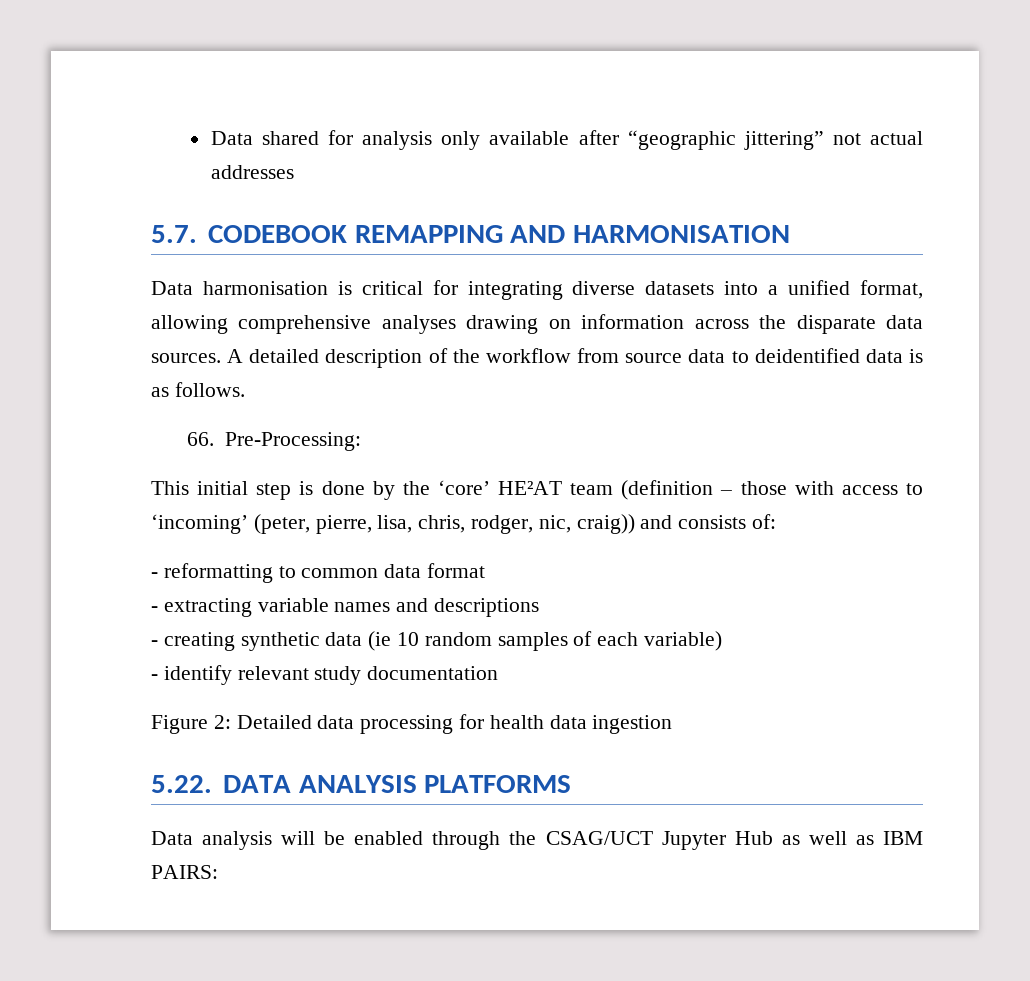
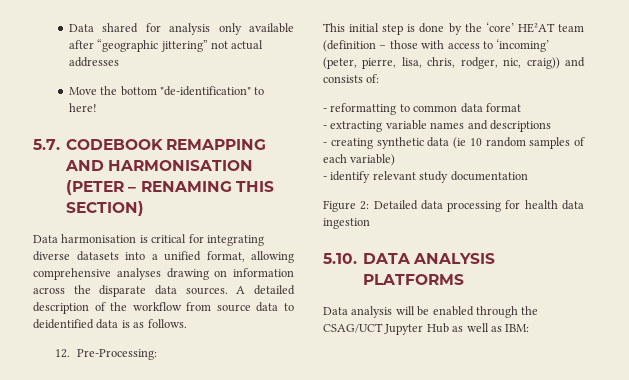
(294, 172) none -> [68,86,265,96] [68,103,97,112] // Move the bottom "de-identification" to here!
(791, 234) none -> [66,180,274,195] [66,201,145,216] (PETER – RENAMING THIS SECTION)
[187,432,215,446] 66. -> [55,349,71,358] 12.
[151,775,212,793] 5.22. -> [323,253,357,264] 5.10.
[883,831,924,845] [151,865,218,879] IBM PAIRS: -> [505,324,530,332] IBM:

